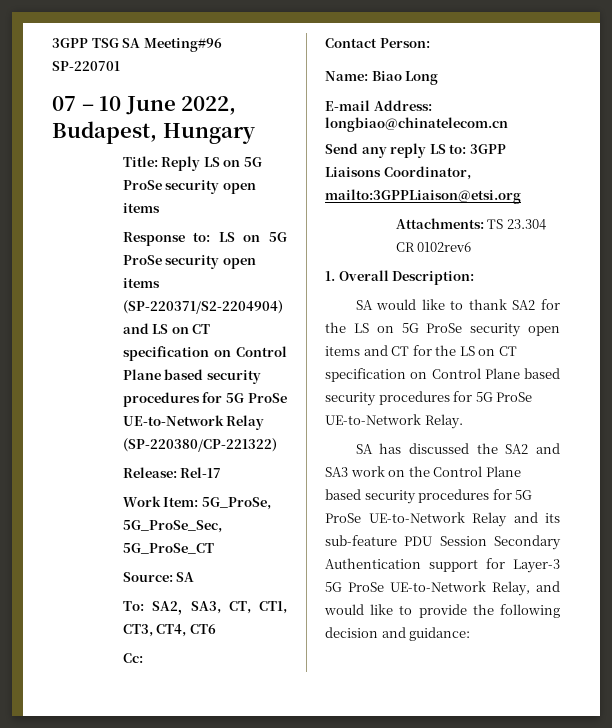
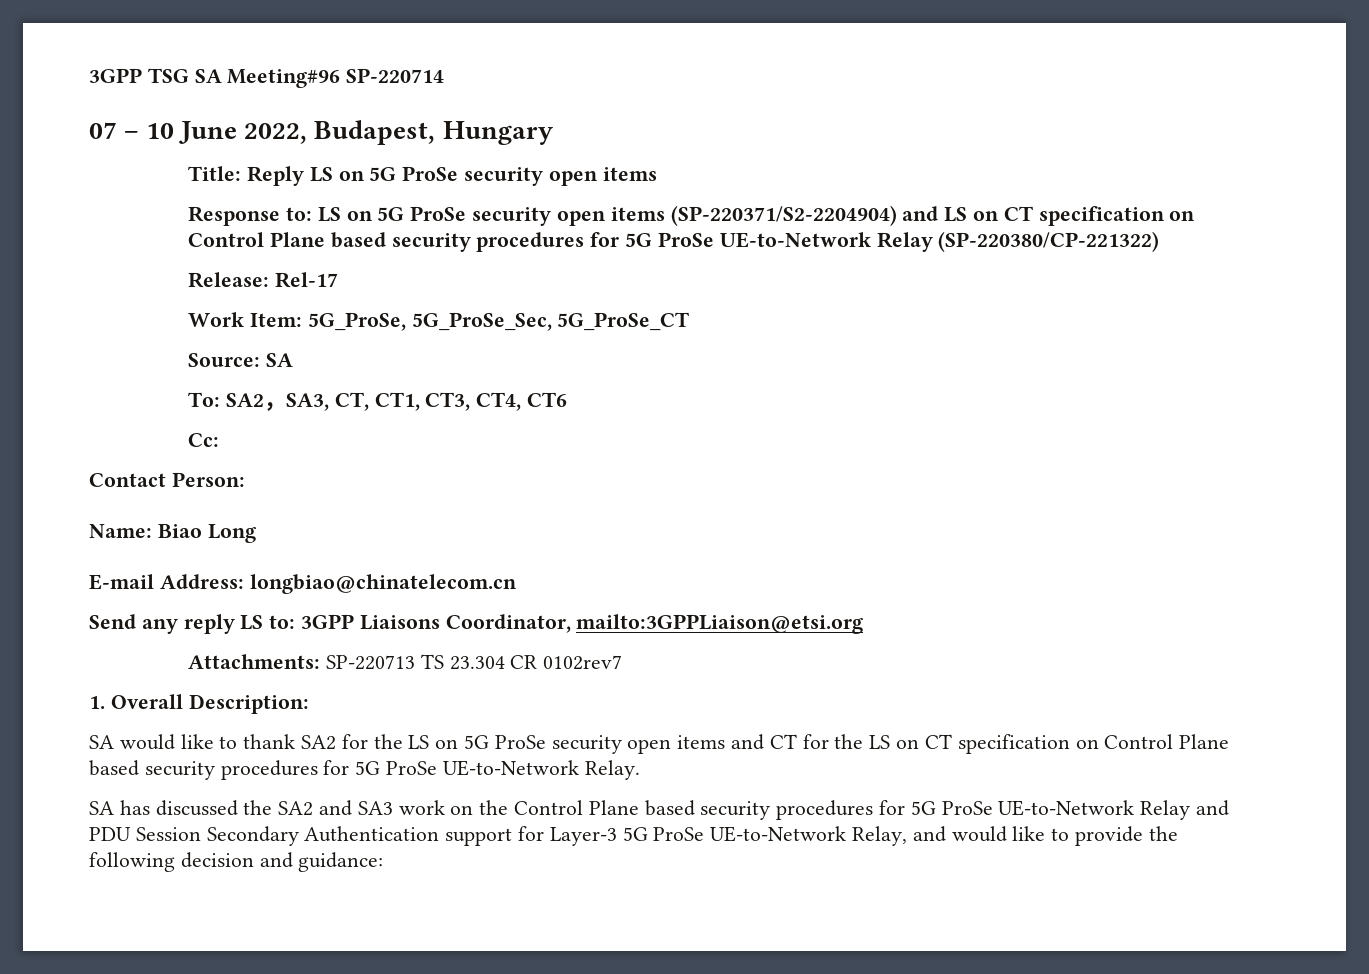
[52,61,120,71] SP-220701 -> [346,68,445,83] SP-220714
(484, 223) none -> [326,655,416,670] SP-220713
[417,242,472,252] 0102rev6 -> [543,655,623,670] 0102rev7
[545,513,560,523] [325,535,397,546] its sub-feature -> (1230, 808) none

